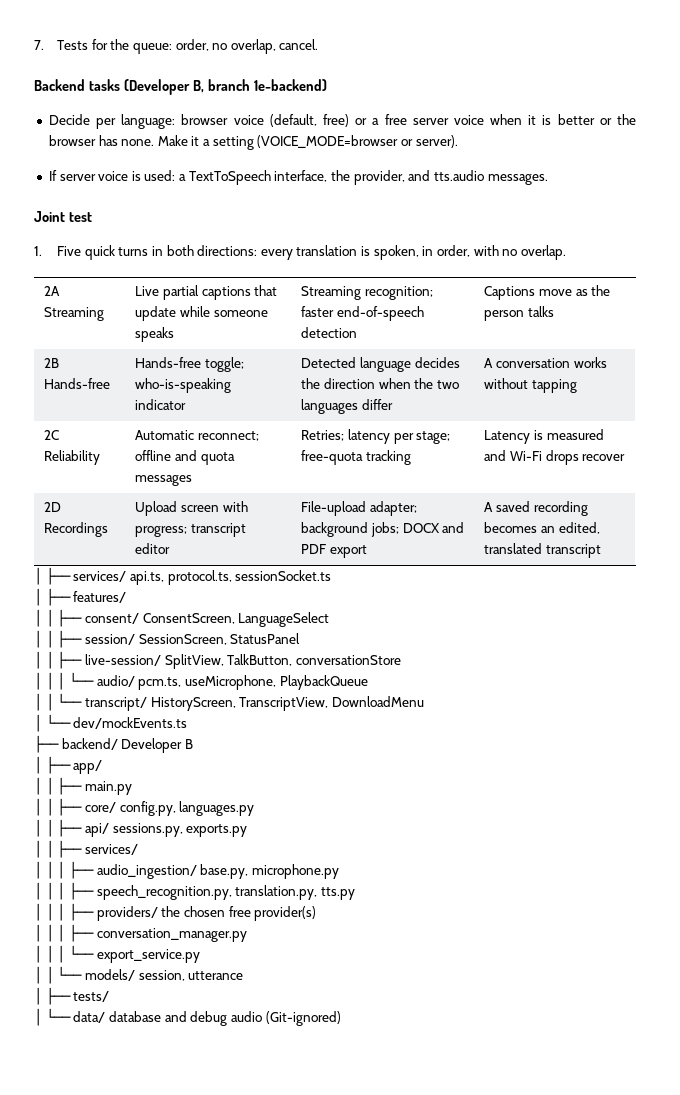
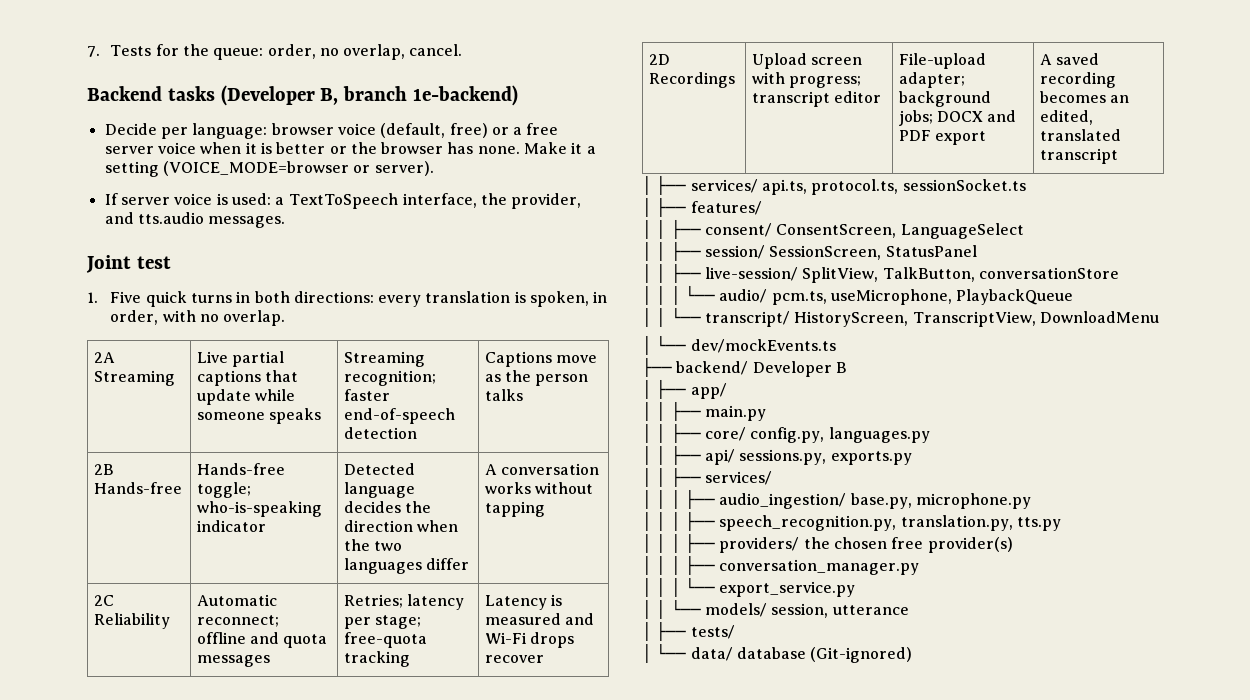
[164,1011,262,1026] and debug audio -> (806, 653) none

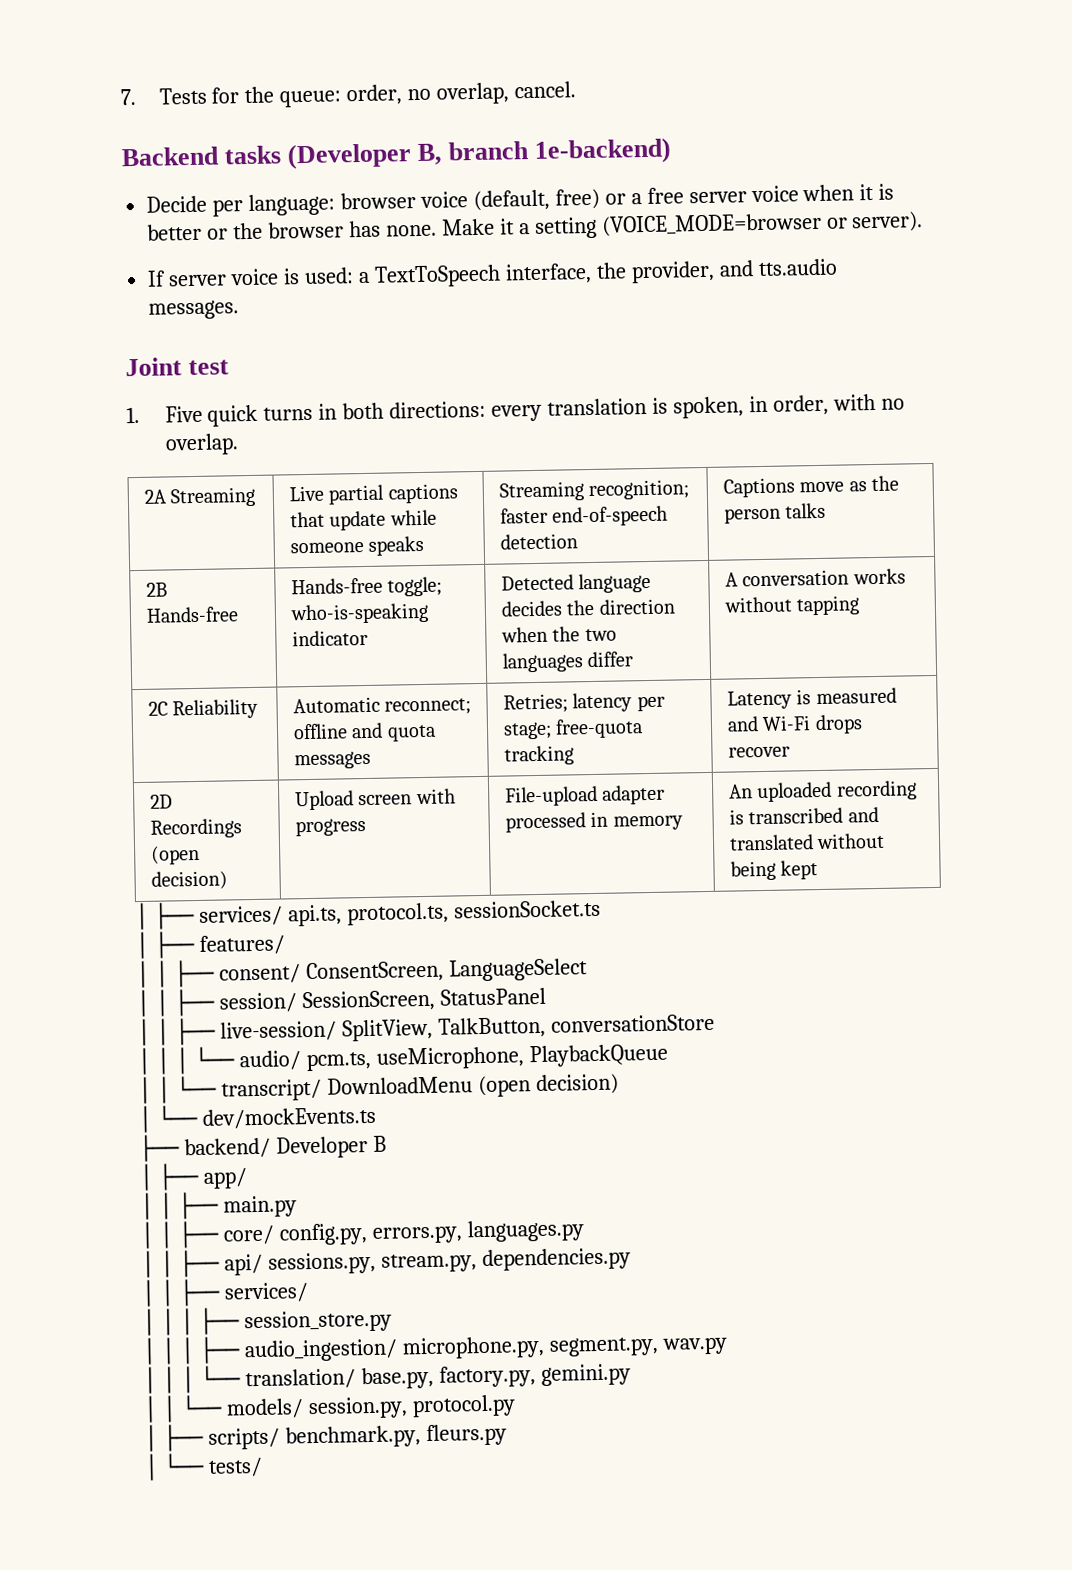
(735, 80) none -> [150,844,200,865] [150,870,228,890] (open decision)
[789,76,862,88] [751,91,882,107] [898,53,986,69] [898,72,965,88] [898,91,991,107] [898,110,1017,126] [898,130,987,145] [1039,53,1100,65] [1039,72,1116,88] [1039,91,1130,103] [1039,110,1093,125] [1039,129,1121,141] [1039,148,1118,164] progress; transcript editor | File-upload adapter; background jobs; DOCX and PDF export | A saved recording becomes an edited, translated transcript -> [294,818,366,837] [504,784,666,807] [504,811,683,833] [728,780,917,803] [728,806,879,825] [728,832,886,851] [729,860,819,881] progress | File-upload adapter processed in memory | An uploaded recording is transcribed and translated without being kept
[794,311,1036,327] HistoryScreen, TranscriptView, -> (322, 1090) none
(1159, 317) none -> [477,1073,619,1098] (open decision)
(825, 435) none -> [371,1225,463,1244] errors.py,
[830,451,912,465] exports.py -> [380,1247,631,1273] stream.py, dependencies.py
[719,493,1031,509] [642,511,1061,531] [642,533,1013,553] [642,555,920,575] [642,577,856,597] audio_ingestion/ base.py, microphone.py // │ │ │ ├── speech_recognition.py, translation.py, tts.py // │ │ │ ├── providers/ the chosen free provider(s) // │ │ │ ├── conversation_manager.py // │ │ │ └── export_service.py -> [243,1309,392,1334] [142,1335,728,1366] [143,1363,631,1395] session_store.py // │ │ │ ├── audio_ingestion/ microphone.py, segment.py, wav.py // │ │ │ └── translation/ base.py, factory.py, gemini.py
[771,603,909,618] [642,621,735,641] [642,643,913,663] session, utterance // │ ├── tests/ // │ └── data/ database (Git-ignored) -> [307,1394,516,1420] [144,1423,507,1453] [144,1452,263,1481] session.py, protocol.py // │ ├── scripts/ benchmark.py, fleurs.py // │ └── tests/

